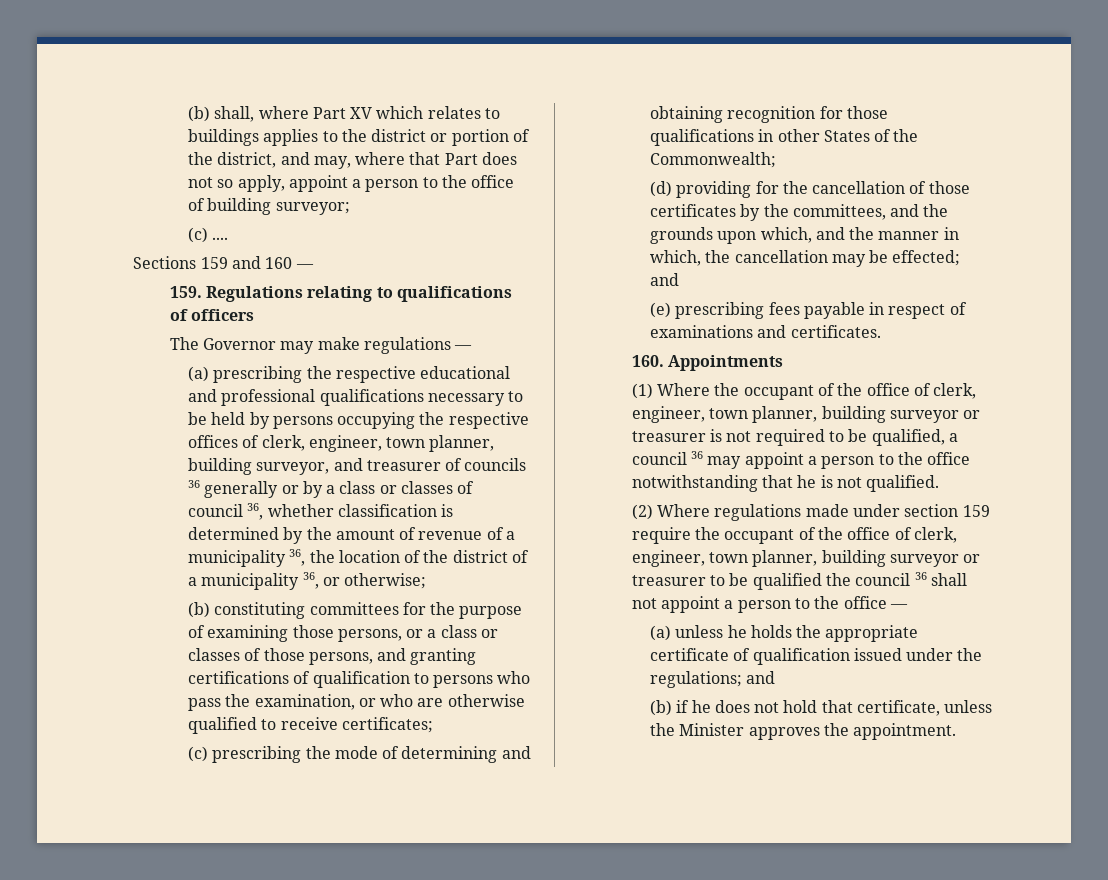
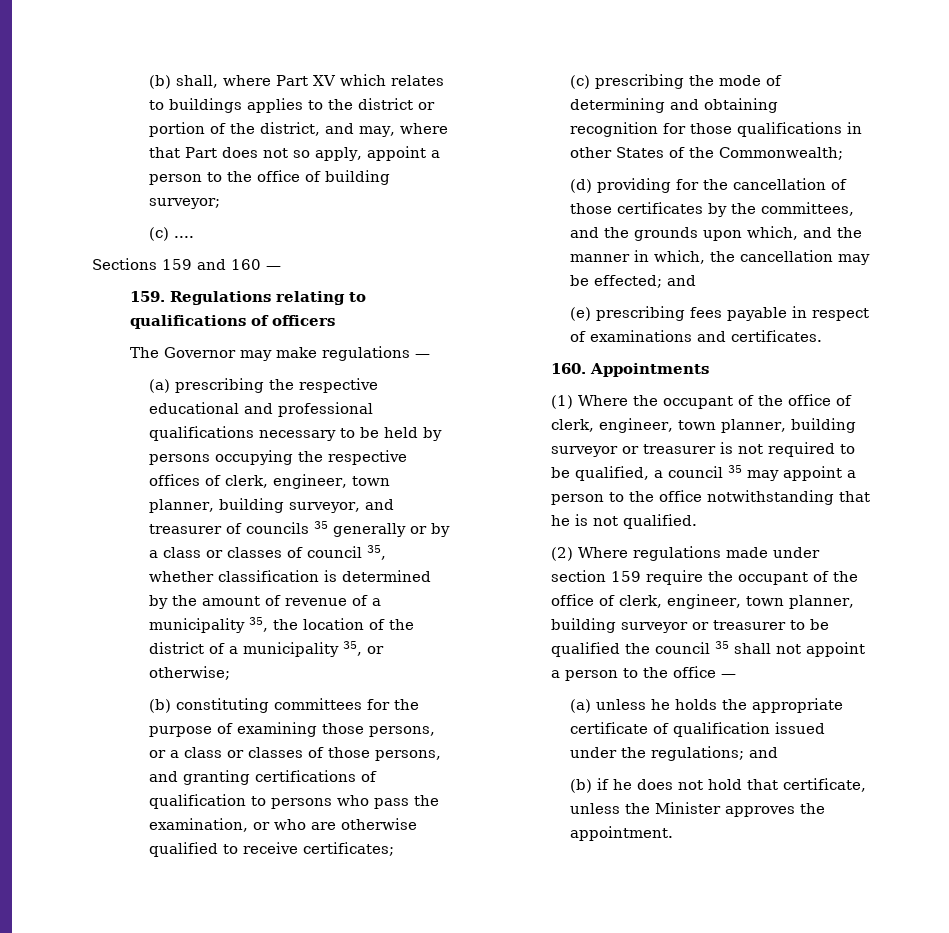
[187,480,200,488] 36 -> [314,521,329,529] 35
[247,503,264,520] 36, -> [367,545,387,560] 35,
[289,549,306,566] 36, -> [249,617,269,632] 35,
[302,572,319,589] 36, -> [343,641,363,656] 35,
[690,451,703,459] 36 -> [728,465,743,473] 35
[914,572,927,580] 36 -> [715,641,730,649] 35

